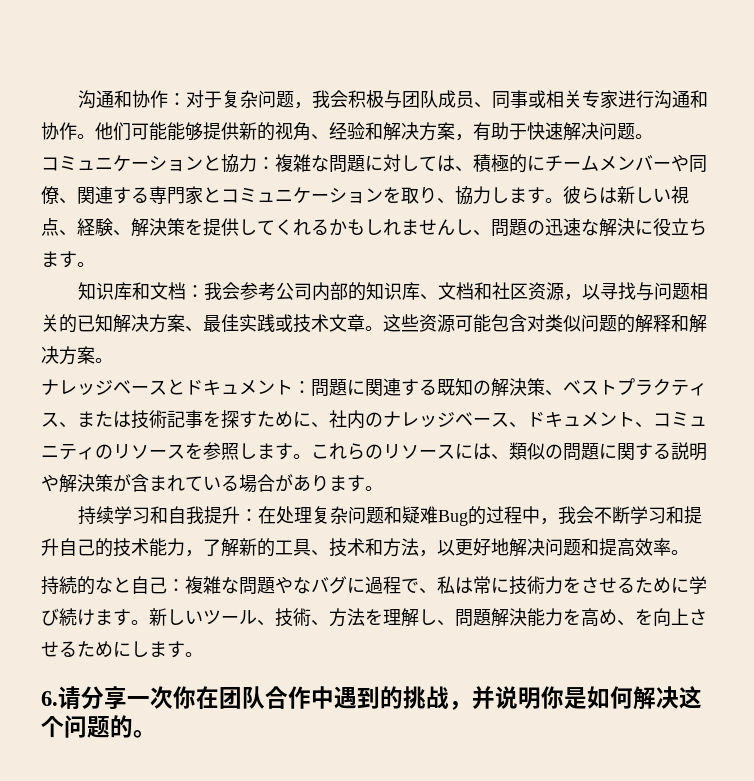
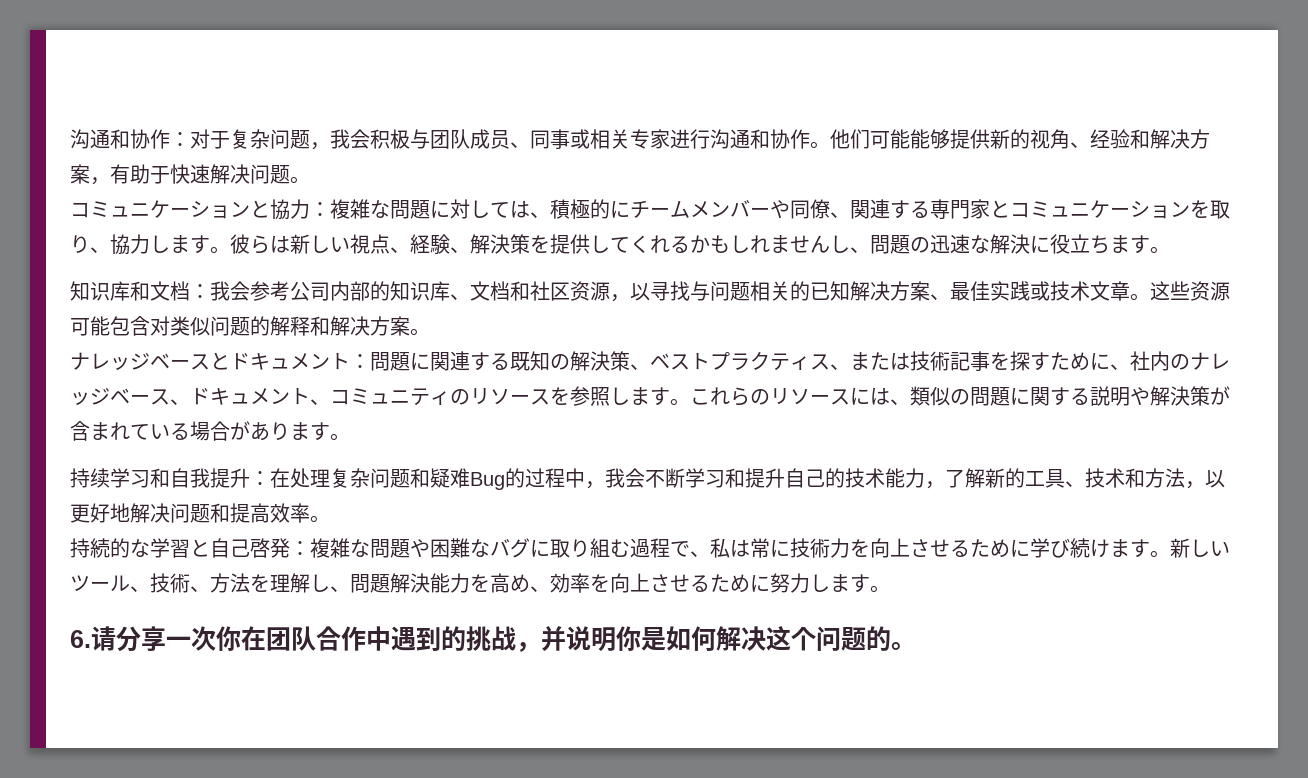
[113,576,167,594] と自己 -> [150,538,290,558] 学習と自己啓発
(293, 585) none -> [430,538,470,558] 困難
(365, 585) none -> [550,538,630,558] 取り組む
(581, 585) none -> [870,538,910,558] 向上
[635,608,707,626] [41,641,131,657] を向上させるために -> [550,573,810,593] 効率を向上させるために努力

